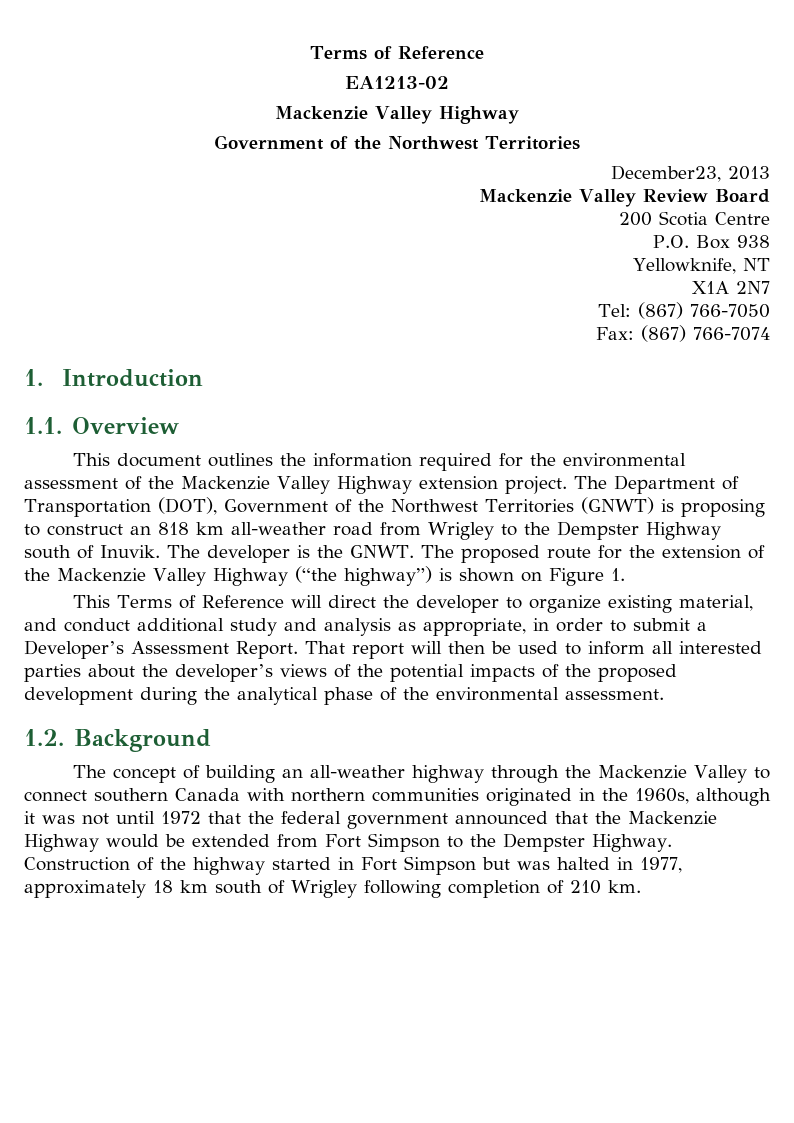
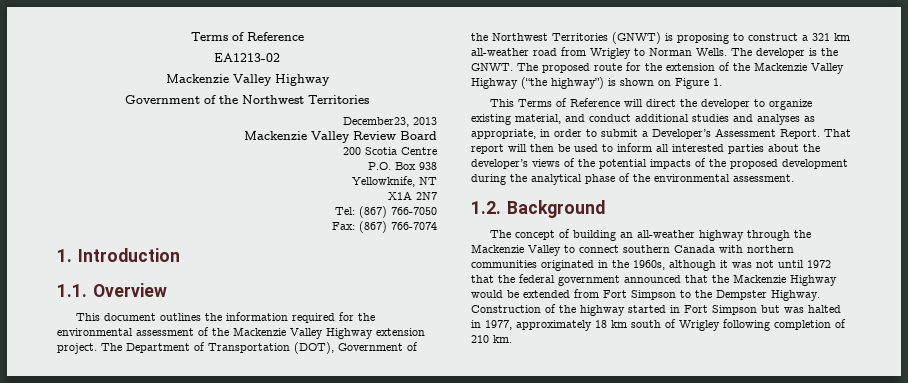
[130,522,189,535] an 818 -> [802,33,830,41] a 321
[523,521,721,540] [24,545,160,559] the Dempster Highway south of Inuvik. -> [649,48,727,56] Norman Wells.
[230,618,391,636] study and analysis -> [692,114,800,125] studies and analyses

